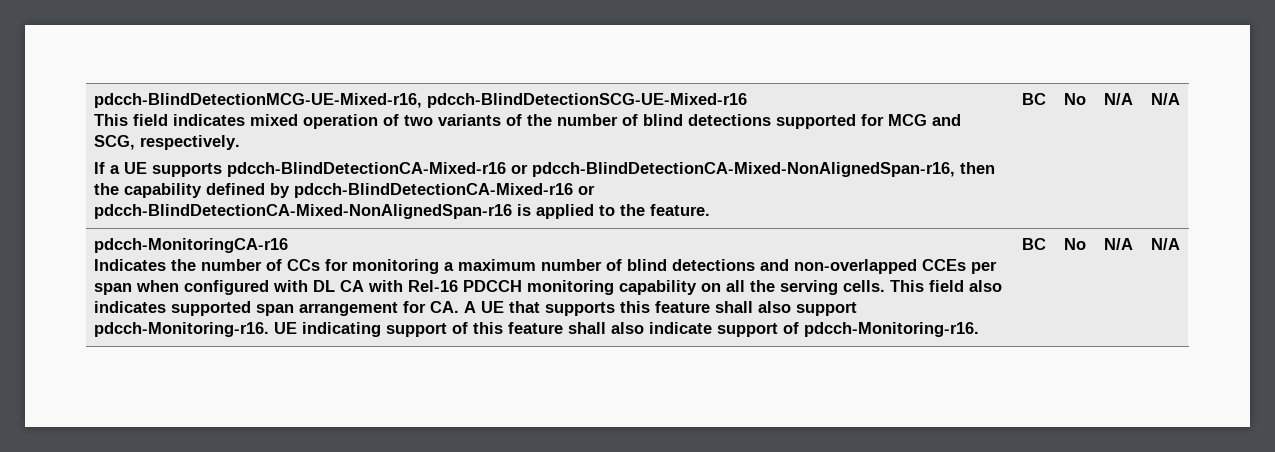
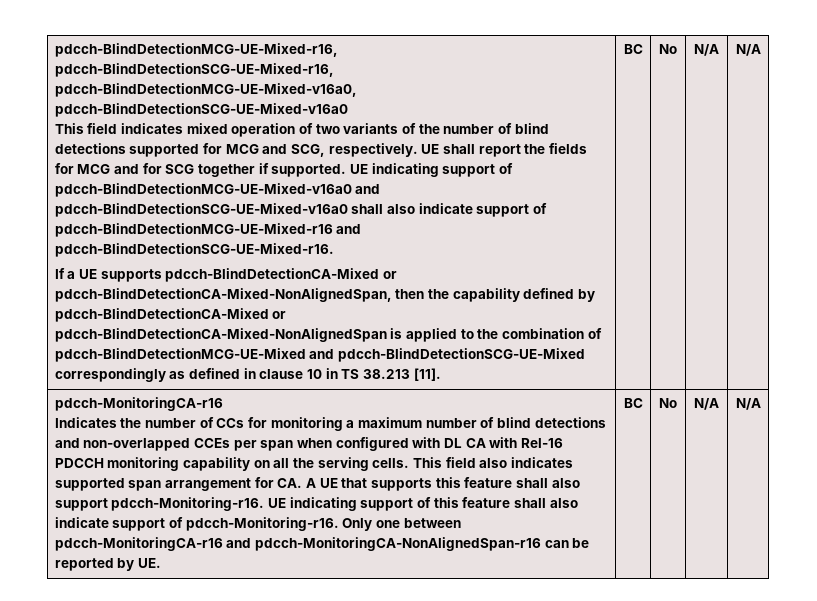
[427,93,748,108] pdcch-BlindDetectionSCG-UE-Mixed-r16 -> [54,63,334,77] [54,83,357,97] [54,103,348,117] pdcch-BlindDetectionSCG-UE-Mixed-r16, pdcch-BlindDetectionMCG-UE-Mixed-v16a0, pdcch-BlindDetectionSCG-UE-Mixed-v16a0
(241, 142) none -> [421,143,587,157] [54,163,513,177] [54,183,381,197] [54,203,548,217] [54,223,362,237] [54,243,334,257] UE shall report the fields for MCG and for SCG together if supported. UE indicating support of pdcch-BlindDetectionMCG-UE-Mixed-v16a0 and pdcch-BlindDetectionSCG-UE-Mixed-v16a0 shall also indicate support of pdcch-BlindDetectionMCG-UE-Mixed-r16 and pdcch-BlindDetectionSCG-UE-Mixed-r16.
[227,162,956,177] pdcch-BlindDetectionCA-Mixed-r16 or pdcch-BlindDetectionCA-Mixed-NonAlignedSpan-r16, -> [165,268,398,282] [54,288,392,302] pdcch-BlindDetectionCA-Mixed or pdcch-BlindDetectionCA-Mixed-NonAlignedSpan,
[294,183,596,198] [94,204,513,219] pdcch-BlindDetectionCA-Mixed-r16 or pdcch-BlindDetectionCA-Mixed-NonAlignedSpan-r16 -> [54,308,287,322] [54,328,387,342] pdcch-BlindDetectionCA-Mixed or pdcch-BlindDetectionCA-Mixed-NonAlignedSpan
[650,204,711,216] feature. -> [502,328,602,339] [54,348,586,362] [54,368,441,382] combination of pdcch-BlindDetectionMCG-UE-Mixed and pdcch-BlindDetectionSCG-UE-Mixed correspondingly as defined in clause 10 in TS 38.213 [11].
(980, 329) none -> [342,518,461,531] [54,537,590,551] [54,558,162,571] Only one between pdcch-MonitoringCA-r16 and pdcch-MonitoringCA-NonAlignedSpan-r16 can be reported by UE.

